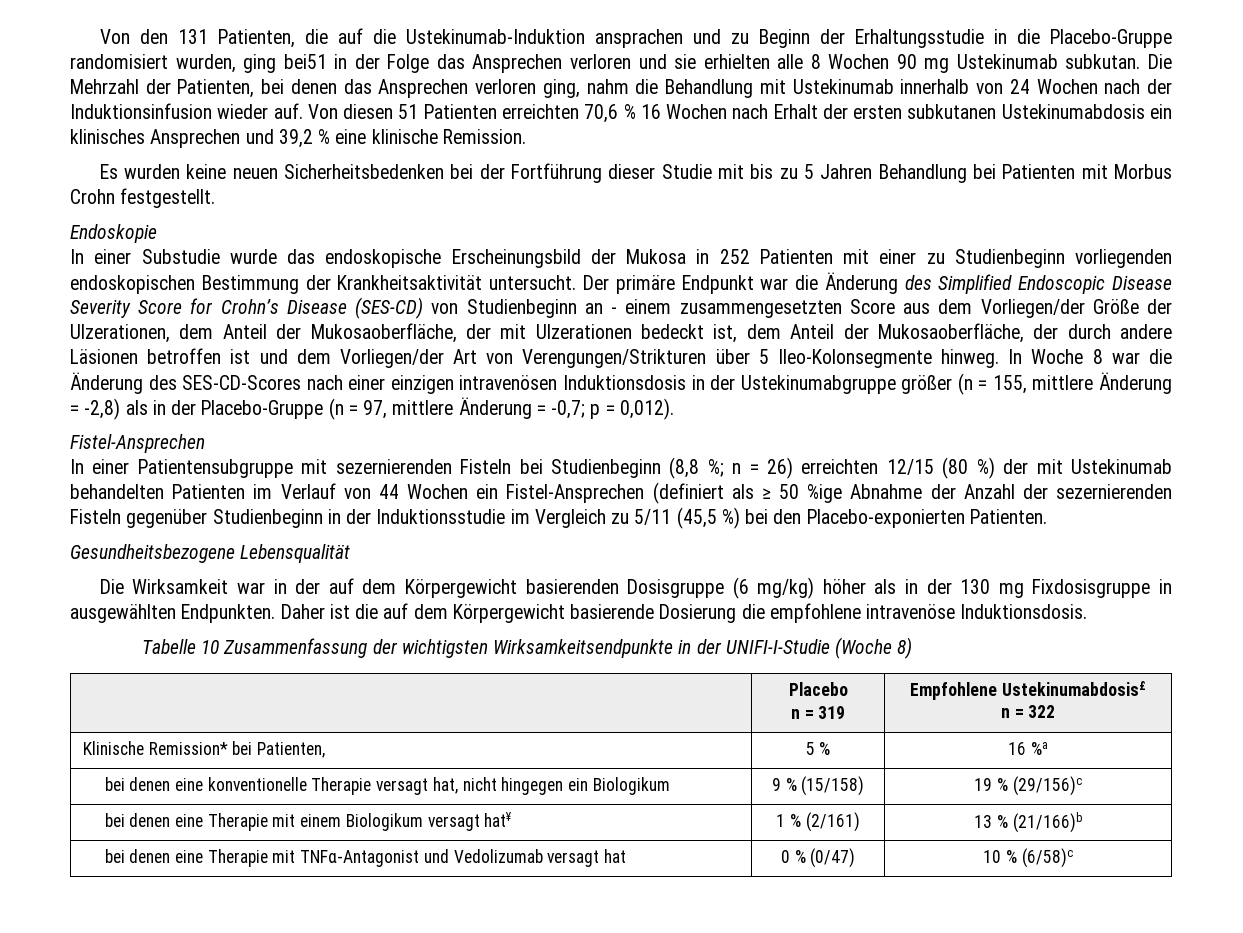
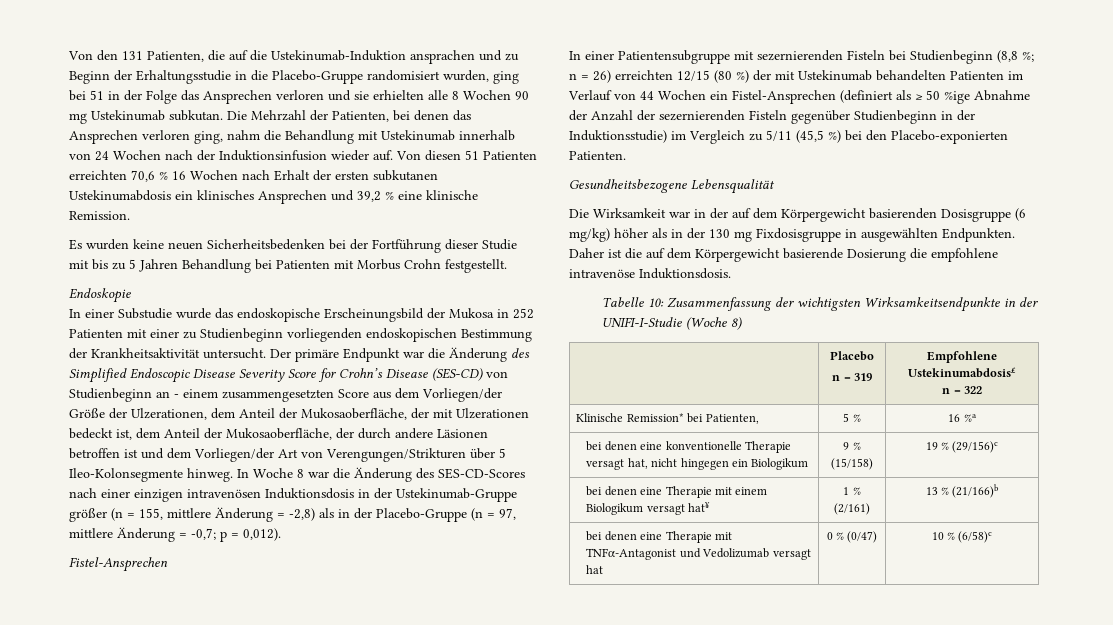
[283,54,327,69] bei51 -> [69,90,104,101] bei 51
[740,375,896,394] Ustekinumabgruppe -> [396,488,517,502] Ustekinumab-Gruppe
[376,509,506,524] Induktionsstudie -> [569,130,667,143] Induktionsstudie)
[201,640,220,654] 10 -> [648,298,665,307] 10:

